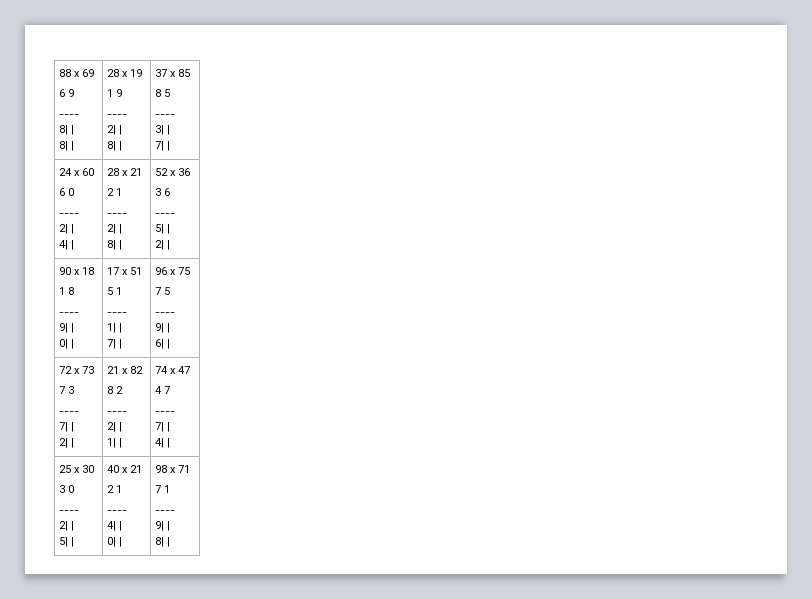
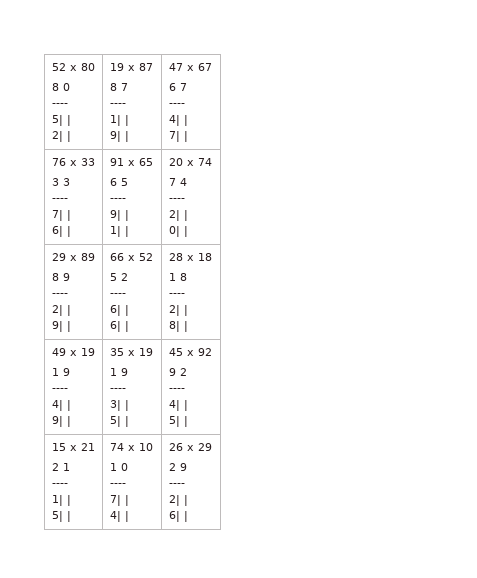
[59,69,95,77] [59,89,75,97] [59,114,80,117] [59,125,75,135] [59,141,75,151] [107,69,143,77] [107,89,123,97] [107,114,128,117] [107,125,123,135] [107,141,123,151] [155,69,191,77] [155,89,171,97] 88 x 69 // 6 9 // ---- // 8| | // 8| | | 28 x 19 // 1 9 // ---- // 2| | // 8| | | 37 x 85 // 8 5 -> [51,63,95,71] [51,83,70,91] [51,103,68,107] [51,115,71,126] [51,131,71,142] [109,63,153,71] [109,83,128,91] [109,103,126,107] [109,115,129,126] [109,131,129,142] [168,63,212,71] [168,83,187,91] [168,103,185,107] [168,115,188,126] [168,131,188,142] [51,158,95,166] [51,178,70,186] [51,198,68,202] [51,210,71,221] [51,226,71,237] [109,158,153,166] [109,178,128,186] [109,198,126,202] [109,210,129,221] [109,226,129,237] [168,158,212,166] [168,178,187,186] [168,198,185,202] [168,210,188,221] [168,226,188,237] [51,253,95,261] [51,273,70,281] [51,293,68,297] [51,305,71,316] [51,321,71,332] [109,253,153,261] [109,273,128,281] [109,293,126,297] [109,305,129,316] [109,321,129,332] [168,253,212,261] [168,273,187,281] [168,293,185,297] [168,305,188,316] [168,321,188,332] [51,348,95,356] [51,368,70,376] [51,388,68,392] [51,400,71,411] [51,416,71,427] [109,348,153,356] [109,368,128,376] 52 x 80 // 8 0 // ---- // 5| | // 2| | | 19 x 87 // 8 7 // ---- // 1| | // 9| | | 47 x 67 // 6 7 // ---- // 4| | // 7| | // 76 x 33 // 3 3 // ---- // 7| | // 6| | | 91 x 65 // 6 5 // ---- // 9| | // 1| | | 20 x 74 // 7 4 // ---- // 2| | // 0| | // 29 x 89 // 8 9 // ---- // 2| | // 9| | | 66 x 52 // 5 2 // ---- // 6| | // 6| | | 28 x 18 // 1 8 // ---- // 2| | // 8| | // 49 x 19 // 1 9 // ---- // 4| | // 9| | | 35 x 19 // 1 9
[155,141,171,151] [59,168,95,176] [59,188,75,196] [59,213,80,216] [59,224,75,234] [59,240,75,250] [107,168,143,176] [107,188,123,196] [107,213,128,216] [107,224,123,234] [107,240,123,250] [155,168,191,176] [155,188,171,196] [155,213,176,216] [155,224,171,234] [155,240,171,250] [59,267,95,275] [59,287,75,295] [59,312,80,315] [59,323,75,333] [59,339,75,349] [107,267,143,275] [107,287,123,295] [107,312,128,315] [107,323,123,333] [107,339,123,349] [155,267,191,275] [155,287,171,295] [155,312,176,315] [155,323,171,333] [155,339,171,349] [59,366,95,374] [59,386,75,394] [59,411,80,414] [59,422,75,432] [59,438,75,448] [107,366,144,374] [107,386,124,394] [107,411,128,414] [107,422,123,432] [107,438,117,448] 7| | // 24 x 60 // 6 0 // ---- // 2| | // 4| | | 28 x 21 // 2 1 // ---- // 2| | // 8| | | 52 x 36 // 3 6 // ---- // 5| | // 2| | // 90 x 18 // 1 8 // ---- // 9| | // 0| | | 17 x 51 // 5 1 // ---- // 1| | // 7| | | 96 x 75 // 7 5 // ---- // 9| | // 6| | // 72 x 73 // 7 3 // ---- // 7| | // 2| | | 21 x 82 // 8 2 // ---- // 2| | // 1| -> [109,416,129,427] [168,348,212,356] [168,368,187,376] [168,388,185,392] [168,400,188,411] [168,416,188,427] [51,443,95,451] [51,463,70,471] [51,483,68,487] [51,495,71,506] [51,511,63,522] 5| | | 45 x 92 // 9 2 // ---- // 4| | // 5| | // 15 x 21 // 2 1 // ---- // 1| | // 5|
[178,366,191,374] [155,386,171,394] 47 // 4 7 -> [138,443,153,451] [109,463,128,471] 10 // 1 0
[59,465,95,473] [59,485,75,493] [59,510,80,513] [59,521,75,531] [59,537,75,547] [107,465,143,473] [107,485,123,493] [107,510,128,513] [107,521,123,531] [107,537,123,547] [155,465,191,473] [155,485,171,493] [155,510,176,513] [155,521,171,531] [155,537,171,547] // 25 x 30 // 3 0 // ---- // 2| | // 5| | | 40 x 21 // 2 1 // ---- // 4| | // 0| | | 98 x 71 // 7 1 // ---- // 9| | // 8| | -> [168,443,212,451] [168,463,187,471] [168,483,185,487] [168,495,188,506] [168,511,188,522] | 26 x 29 // 2 9 // ---- // 2| | // 6| |

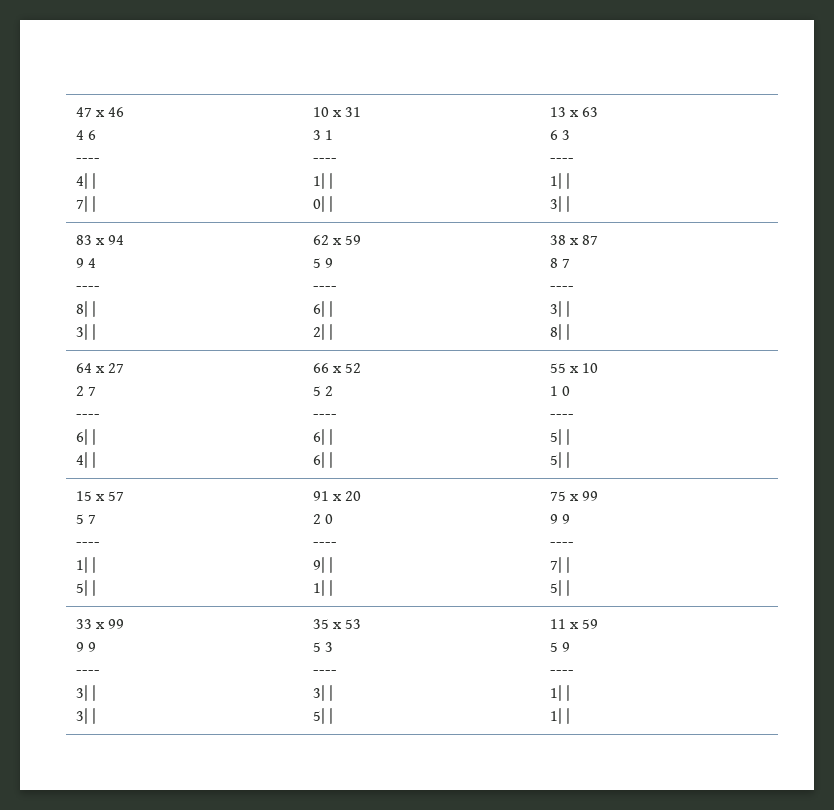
[51,63,95,71] [51,83,70,91] [51,103,68,107] [51,115,63,126] 52 x 80 // 8 0 // ---- // 5| -> [75,107,125,117] [75,130,96,140] [75,158,100,163] [75,173,96,189] [75,196,96,212] [312,107,362,117] [312,130,333,140] [312,158,337,163] [312,173,333,189] [312,196,333,212] [549,107,599,117] [549,130,570,140] [549,158,574,163] [549,173,570,189] [549,196,570,212] [75,235,125,245] [75,258,96,268] [75,286,100,291] [75,301,96,317] [75,324,96,340] [312,235,362,245] [312,258,333,268] [312,286,337,291] [312,301,325,317] 47 x 46 // 4 6 // ---- // 4| | // 7| | | 10 x 31 // 3 1 // ---- // 1| | // 0| | | 13 x 63 // 6 3 // ---- // 1| | // 3| | // 83 x 94 // 9 4 // ---- // 8| | // 3| | | 62 x 59 // 5 9 // ---- // 6|
[109,63,124,71] 19 -> [549,235,566,245] 38
[109,115,129,126] [109,131,129,142] [168,63,212,71] [168,83,187,91] [168,103,185,107] [168,115,188,126] [168,131,188,142] [51,158,95,166] [51,178,70,186] [51,198,68,202] [51,210,71,221] [51,226,71,237] [109,158,153,166] [109,178,128,186] [109,198,126,202] [109,210,129,221] [109,226,129,237] [168,158,212,166] [168,178,187,186] [168,198,185,202] [168,210,188,221] [168,226,188,237] [51,253,95,261] [51,273,70,281] [51,293,68,297] [51,305,71,316] [51,321,63,332] 1| | // 9| | | 47 x 67 // 6 7 // ---- // 4| | // 7| | // 76 x 33 // 3 3 // ---- // 7| | // 6| | | 91 x 65 // 6 5 // ---- // 9| | // 1| | | 20 x 74 // 7 4 // ---- // 2| | // 0| | // 29 x 89 // 8 9 // ---- // 2| | // 9| -> [549,301,570,317] [549,324,570,340] [75,363,125,373] [75,386,96,396] [75,414,100,419] [75,429,96,445] [75,452,88,468] 3| | // 8| | // 64 x 27 // 2 7 // ---- // 6| | // 4|
[168,253,212,261] [168,273,187,281] [168,293,185,297] [168,305,188,316] [168,321,188,332] [51,348,95,356] [51,368,70,376] [51,388,68,392] [51,400,71,411] [51,416,63,427] 28 x 18 // 1 8 // ---- // 2| | // 8| | // 49 x 19 // 1 9 // ---- // 4| | // 9| -> [549,363,599,373] [549,386,570,396] [549,414,574,419] [549,429,570,445] [549,452,570,468] [75,491,125,501] [75,514,96,524] [75,542,100,547] [75,557,96,573] [75,580,96,596] [312,491,362,501] [312,514,333,524] [312,542,337,547] [312,557,333,573] [312,580,333,596] [549,491,599,501] [549,514,570,524] [549,542,574,547] [549,557,570,573] [549,580,570,596] [75,619,125,629] [75,642,96,652] [75,670,100,675] [75,685,96,701] [75,708,88,724] 55 x 10 // 1 0 // ---- // 5| | // 5| | // 15 x 57 // 5 7 // ---- // 1| | // 5| | | 91 x 20 // 2 0 // ---- // 9| | // 1| | | 75 x 99 // 9 9 // ---- // 7| | // 5| | // 33 x 99 // 9 9 // ---- // 3| | // 3|
[138,348,153,356] [109,368,128,376] 19 // 1 9 -> [345,619,362,629] [312,642,333,652] 53 // 5 3
[168,348,212,356] [168,368,187,376] [168,388,185,392] [168,400,188,411] [168,416,188,427] [51,443,95,451] [51,463,70,471] [51,483,68,487] [51,495,71,506] [51,511,71,522] [109,443,153,451] [109,463,128,471] [109,483,126,487] [109,495,129,506] [109,511,129,522] [168,443,212,451] [168,463,187,471] [168,483,185,487] [168,495,188,506] [168,511,188,522] 45 x 92 // 9 2 // ---- // 4| | // 5| | // 15 x 21 // 2 1 // ---- // 1| | // 5| | | 74 x 10 // 1 0 // ---- // 7| | // 4| | | 26 x 29 // 2 9 // ---- // 2| | // 6| | -> [549,619,599,629] [549,642,570,652] [549,670,574,675] [549,685,570,701] [549,708,570,724] 11 x 59 // 5 9 // ---- // 1| | // 1| |

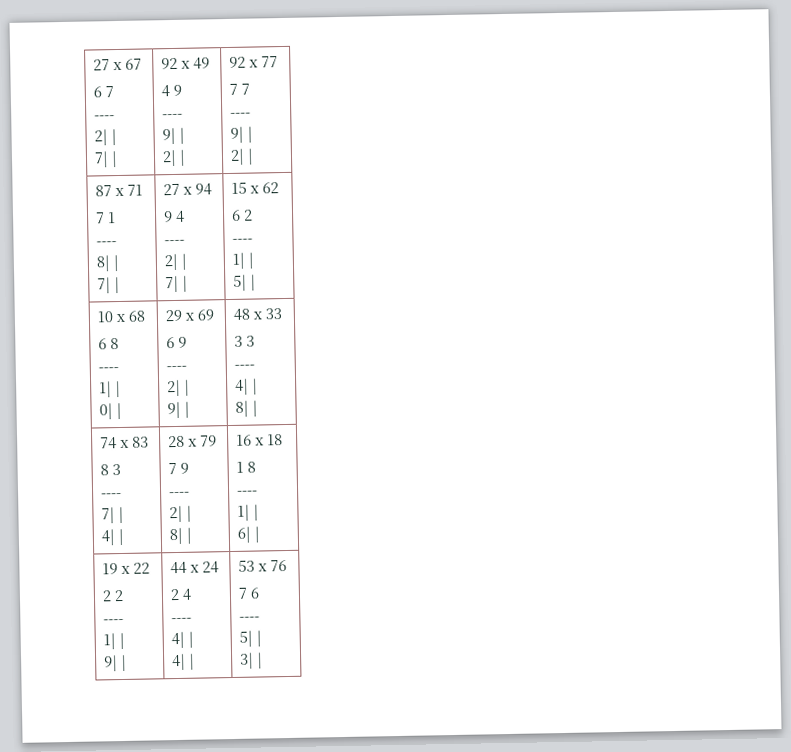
[75,107,125,117] [75,130,96,140] [75,158,100,163] [75,173,96,189] [75,196,96,212] [312,107,362,117] [312,130,333,140] 47 x 46 // 4 6 // ---- // 4| | // 7| | | 10 x 31 // 3 1 -> [92,58,142,71] [92,86,114,98] [93,115,115,120] [93,129,117,146] [93,151,118,168] [160,57,210,70] [160,84,182,98] [161,113,183,119] [161,127,185,145] [161,149,186,167] [228,56,278,68] [228,83,250,95] [229,112,251,117] [229,126,253,143] [229,148,254,165] [94,184,143,197] [94,212,116,224] [95,241,117,246] [95,255,120,272] [96,276,120,294] [162,183,212,196] [162,210,185,223] [163,239,185,245] [163,253,188,271] [164,275,188,293] [230,182,279,194] [230,209,253,221] [231,238,253,243] [231,252,255,269] [232,274,256,291] [96,310,145,323] [97,338,119,350] 27 x 67 // 6 7 // ---- // 2| | // 7| | | 92 x 49 // 4 9 // ---- // 9| | // 2| | | 92 x 77 // 7 7 // ---- // 9| | // 2| | // 87 x 71 // 7 1 // ---- // 8| | // 7| | | 27 x 94 // 9 4 // ---- // 2| | // 7| | | 15 x 62 // 6 2 // ---- // 1| | // 5| | // 10 x 68 // 6 8
[549,107,599,117] [549,130,570,140] [549,158,574,163] [549,173,570,189] [549,196,570,212] [75,235,125,245] [75,258,96,268] [75,286,100,291] [75,301,96,317] [75,324,96,340] [312,235,362,245] [312,258,333,268] [312,286,337,291] [312,301,333,317] [312,324,333,340] [549,235,599,245] [549,258,570,268] [549,286,574,291] [549,301,570,317] [549,324,570,340] [75,363,125,373] [75,386,96,396] [75,414,100,419] [75,429,96,445] [75,452,96,468] [312,363,362,373] [312,386,333,396] [312,414,337,419] [312,429,333,445] [312,452,333,468] [549,363,599,373] [549,386,570,396] [549,414,574,419] [549,429,570,445] [549,452,570,468] [75,491,125,501] [75,514,96,524] [75,542,100,547] [75,557,96,573] [75,580,96,596] [312,491,362,501] [312,514,333,524] [312,542,337,547] [312,557,333,573] [312,580,333,596] [549,491,599,501] [549,514,570,524] [549,542,574,547] [549,557,570,573] [549,580,570,596] [75,619,125,629] [75,642,96,652] [75,670,100,675] [75,685,96,701] [75,708,96,724] [312,619,362,629] [312,642,333,652] [312,670,337,675] [312,685,333,701] [312,708,333,724] [549,619,599,629] [549,642,570,652] [549,670,574,675] [549,685,570,701] [549,708,562,724] 13 x 63 // 6 3 // ---- // 1| | // 3| | // 83 x 94 // 9 4 // ---- // 8| | // 3| | | 62 x 59 // 5 9 // ---- // 6| | // 2| | | 38 x 87 // 8 7 // ---- // 3| | // 8| | // 64 x 27 // 2 7 // ---- // 6| | // 4| | | 66 x 52 // 5 2 // ---- // 6| | // 6| | | 55 x 10 // 1 0 // ---- // 5| | // 5| | // 15 x 57 // 5 7 // ---- // 1| | // 5| | | 91 x 20 // 2 0 // ---- // 9| | // 1| | | 75 x 99 // 9 9 // ---- // 7| | // 5| | // 33 x 99 // 9 9 // ---- // 3| | // 3| | | 35 x 53 // 5 3 // ---- // 3| | // 5| | | 11 x 59 // 5 9 // ---- // 1| | // 1| -> [164,309,214,322] [165,336,187,349] [165,365,187,371] [166,379,190,397] [166,401,190,419] [232,308,282,321] [233,335,255,347] [233,364,255,369] [234,378,258,395] [234,400,258,417] [99,436,149,450] [99,464,121,476] [100,493,122,498] [100,506,124,524] [100,528,125,546] [167,435,217,448] [167,462,189,475] [168,491,190,497] [168,505,192,523] [168,527,193,545] [235,434,283,446] [235,461,256,473] [236,490,258,495] [236,504,259,521] [236,526,260,543] [101,562,150,575] [101,589,124,602] [102,618,124,624] [102,632,125,650] [103,654,127,672] [169,561,219,575] [169,588,192,601] [170,617,192,623] [170,631,194,649] [171,653,195,671] [237,560,287,572] [237,587,260,599] [238,616,260,621] [238,630,262,647] [238,652,254,669] 29 x 69 // 6 9 // ---- // 2| | // 9| | | 48 x 33 // 3 3 // ---- // 4| | // 8| | // 74 x 83 // 8 3 // ---- // 7| | // 4| | | 28 x 79 // 7 9 // ---- // 2| | // 8| | | 16 x 18 // 1 8 // ---- // 1| | // 6| | // 19 x 22 // 2 2 // ---- // 1| | // 9| | | 44 x 24 // 2 4 // ---- // 4| | // 4| | | 53 x 76 // 7 6 // ---- // 5| | // 3|

